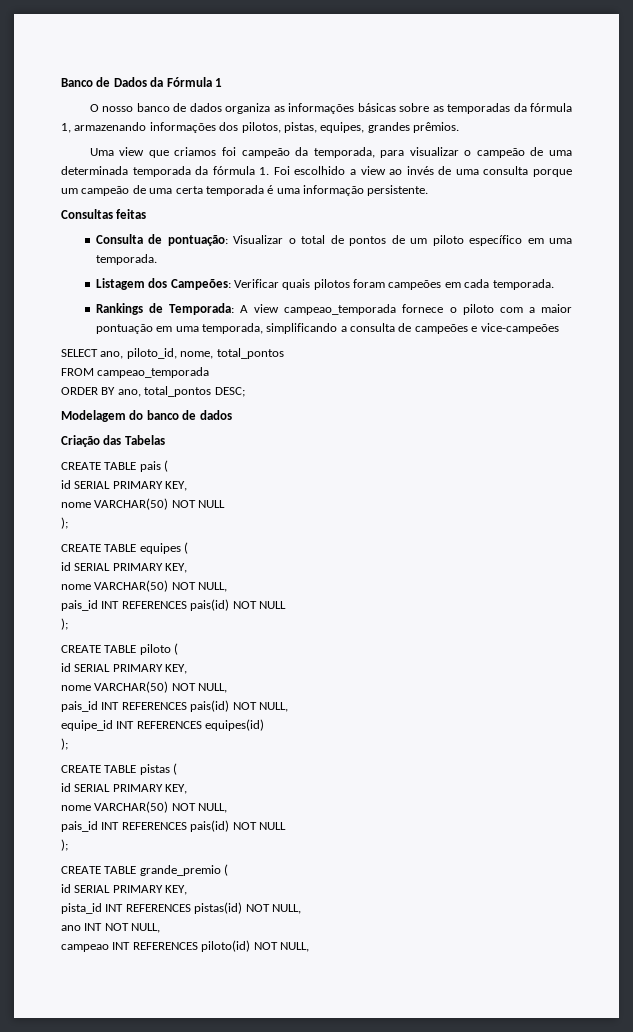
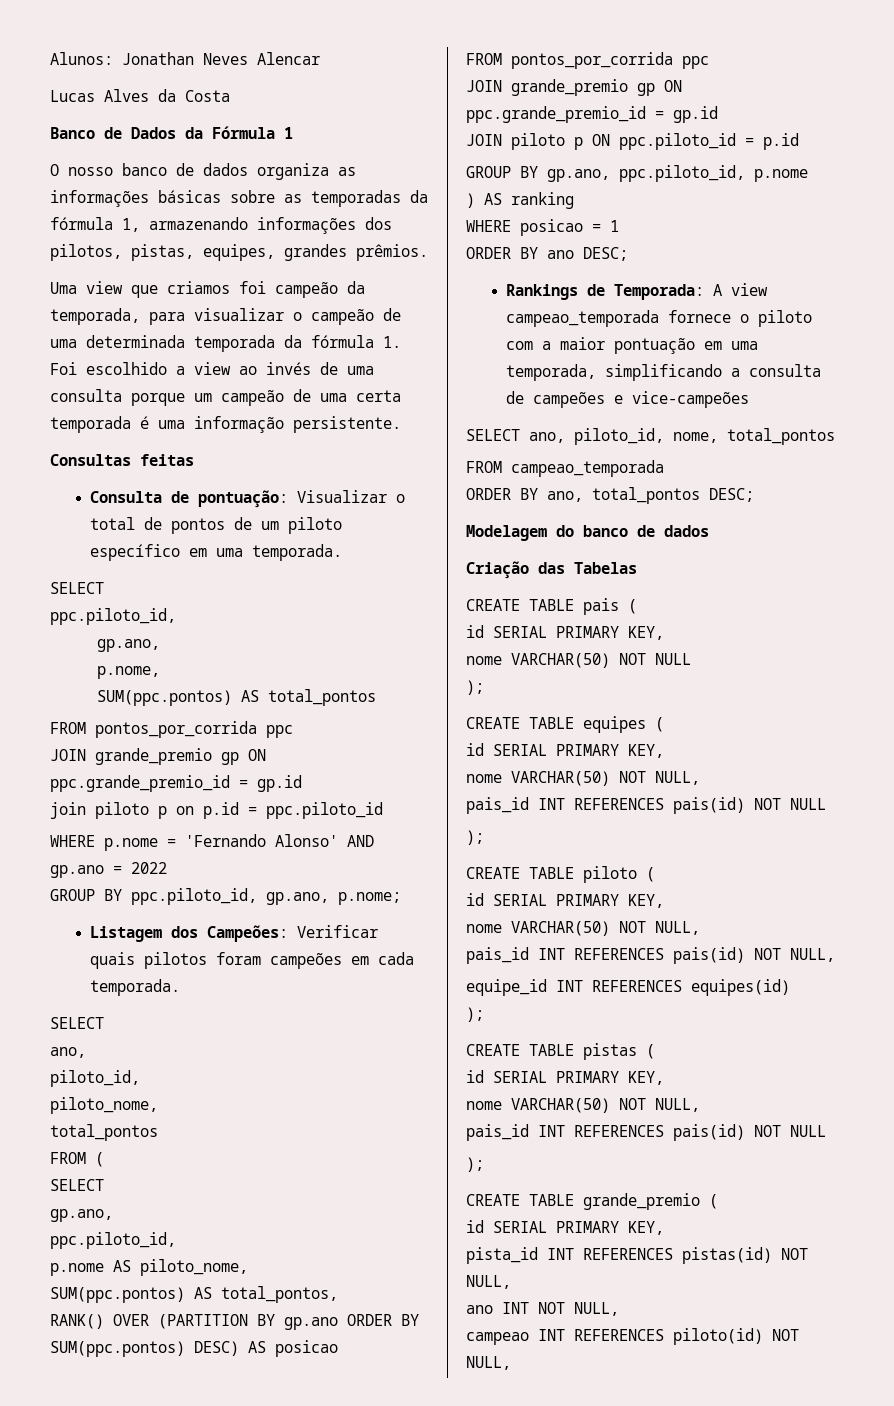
(61, 82) none -> [50,52,320,65] [50,89,230,102] Alunos: Jonathan Neves Alencar // Lucas Alves da Costa //
(157, 259) none -> [50,582,104,594] [50,608,176,625] [96,639,160,652] [96,666,160,679] [96,689,376,706] [50,721,293,738] [50,748,266,765] [50,775,302,792] [50,802,383,819] [50,834,374,851] [50,862,167,878] [50,888,401,905] // SELECT // ppc.piloto_id, // gp.ano, // p.nome, // SUM(ppc.pontos) AS total_pontos // FROM pontos_por_corrida ppc // JOIN grande_premio gp ON ppc.grande_premio_id = gp.id // join piloto p on p.id = ppc.piloto_id // WHERE p.nome = 'Fernando Alonso' AND gp.ano = 2022 // GROUP BY ppc.piloto_id, gp.ano, p.nome;
(554, 284) none -> [50,1017,104,1029] [50,1047,86,1058] [50,1070,140,1087] [50,1097,158,1114] [50,1124,158,1141] [50,1152,104,1167] [50,1179,104,1191] [50,1209,113,1222] [50,1232,176,1249] [50,1259,248,1276] [50,1286,338,1303] [50,1314,419,1330] [50,1340,338,1357] [466,52,709,69] [466,79,682,96] [466,106,718,123] [466,133,799,150] [466,165,808,182] [466,192,574,209] [466,219,619,236] [466,247,628,261] // SELECT // ano, // piloto_id, // piloto_nome, // total_pontos // FROM ( // SELECT // gp.ano, // ppc.piloto_id, // p.nome AS piloto_nome, // SUM(ppc.pontos) AS total_pontos, // RANK() OVER (PARTITION BY gp.ano ORDER BY SUM(ppc.pontos) DESC) AS posicao // FROM pontos_por_corrida ppc // JOIN grande_premio gp ON ppc.grande_premio_id = gp.id // JOIN piloto p ON ppc.piloto_id = p.id // GROUP BY gp.ano, ppc.piloto_id, p.nome // ) AS ranking // WHERE posicao = 1 // ORDER BY ano DESC;

